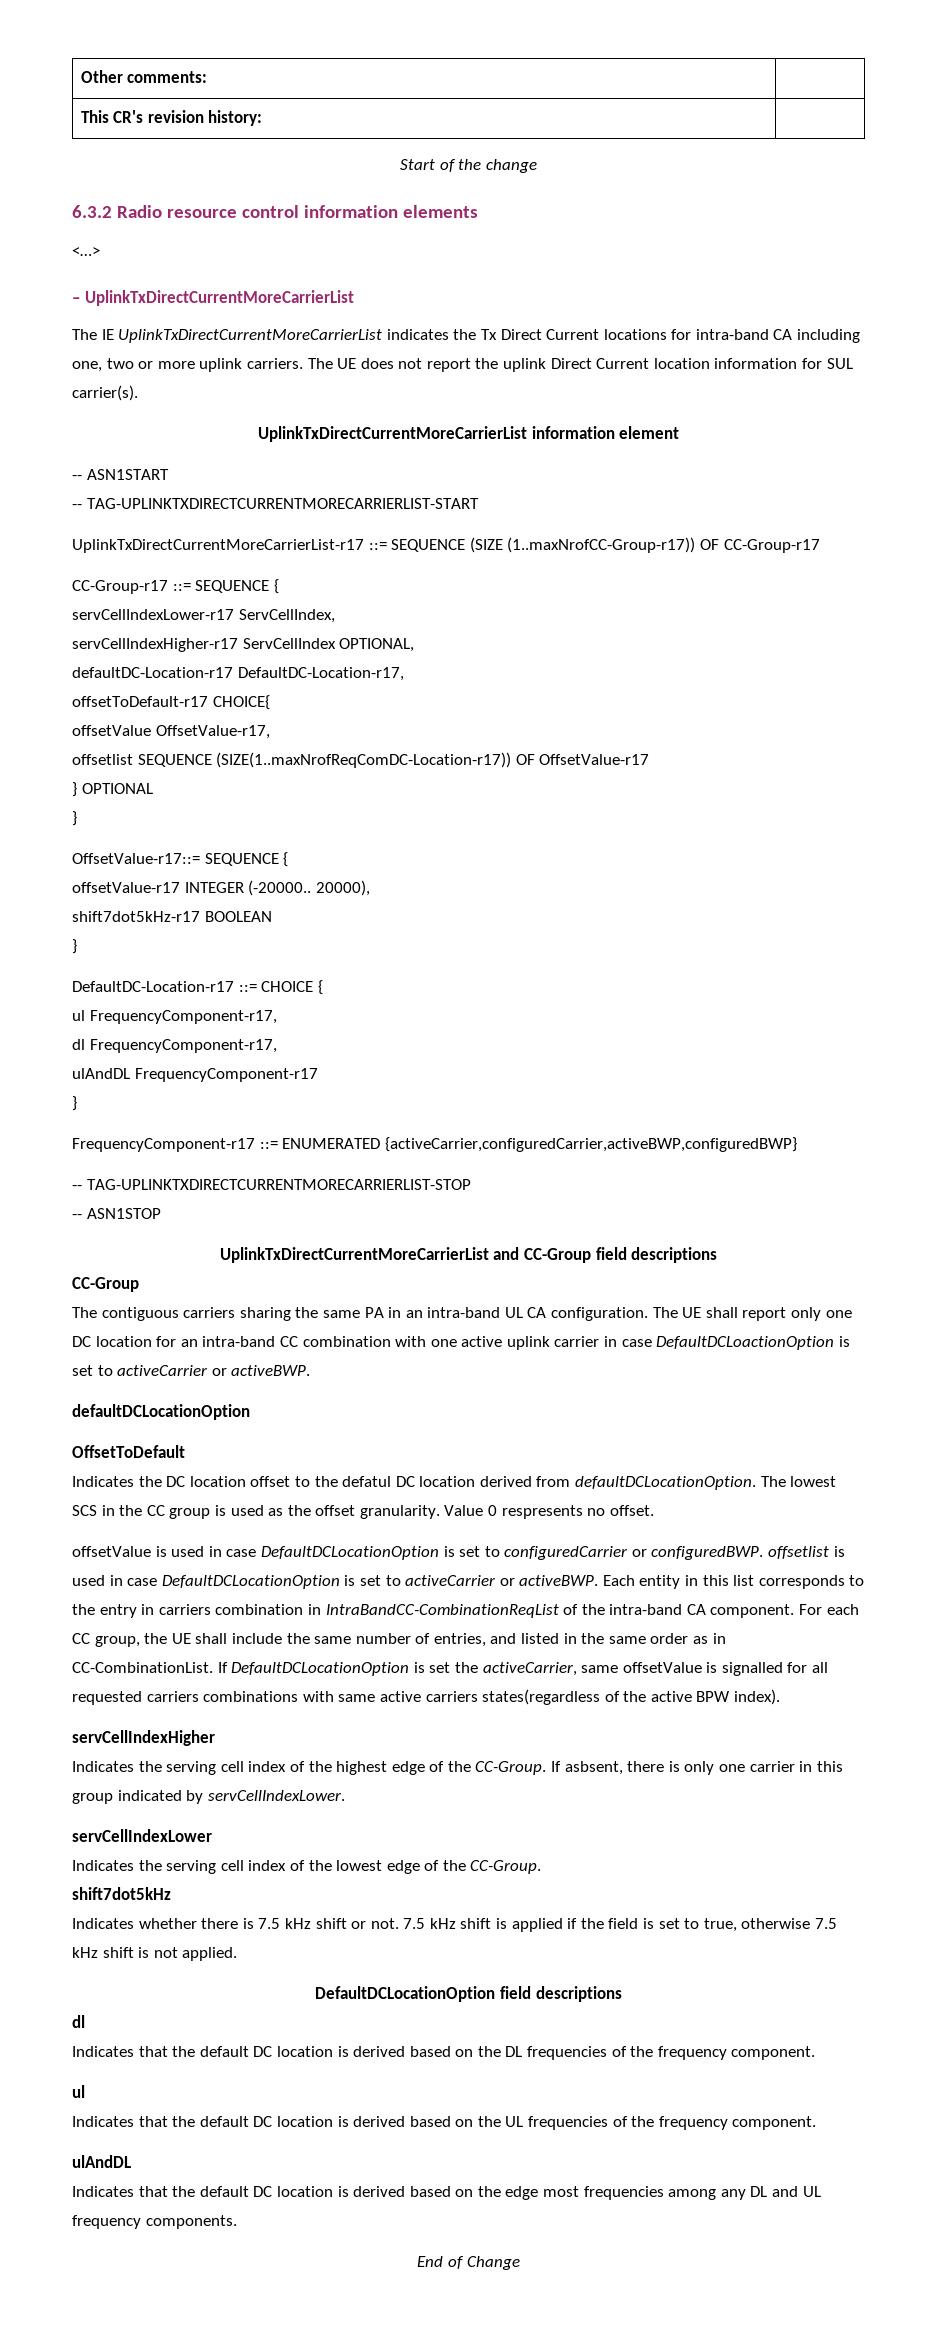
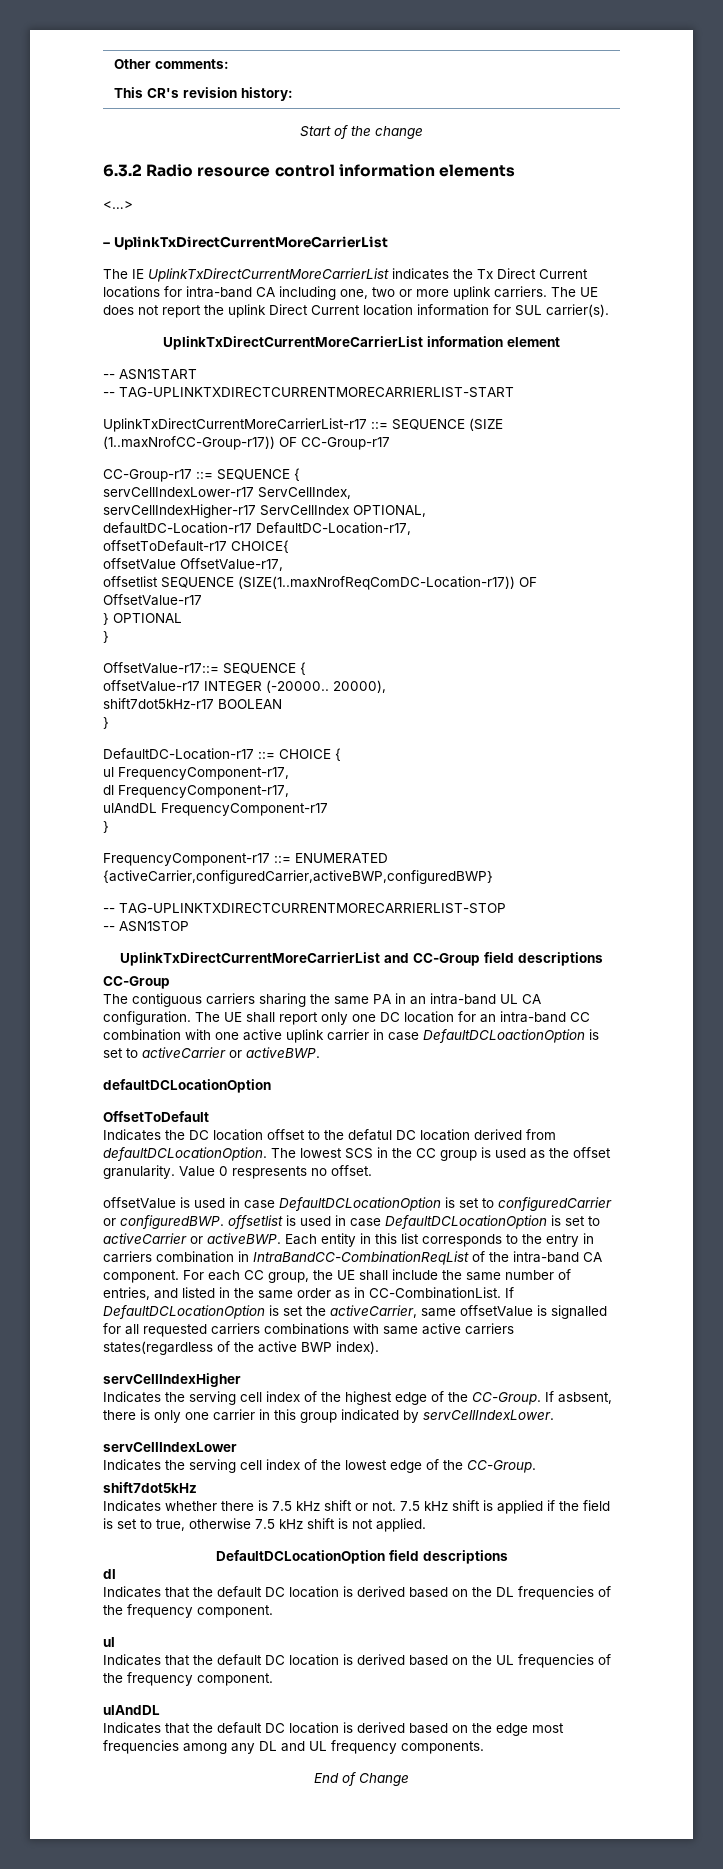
[696,1691,731,1702] BPW -> [301,1342,332,1352] BWP

